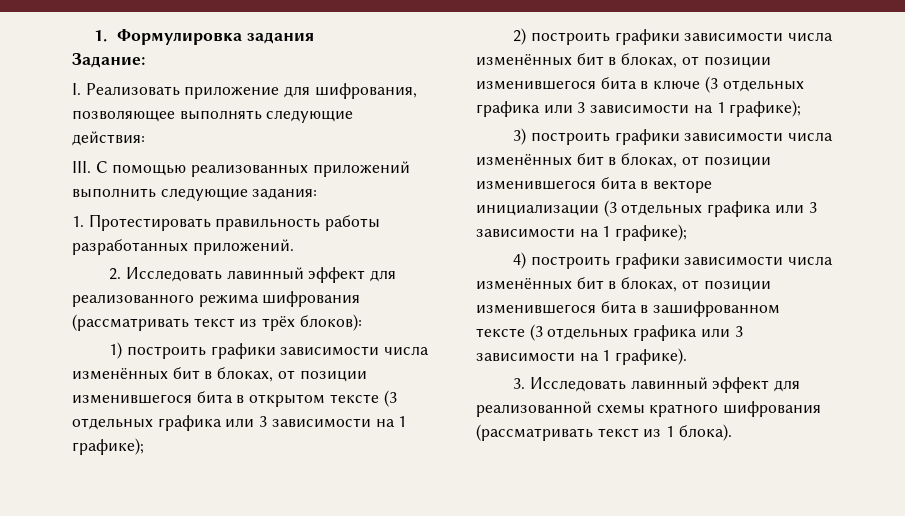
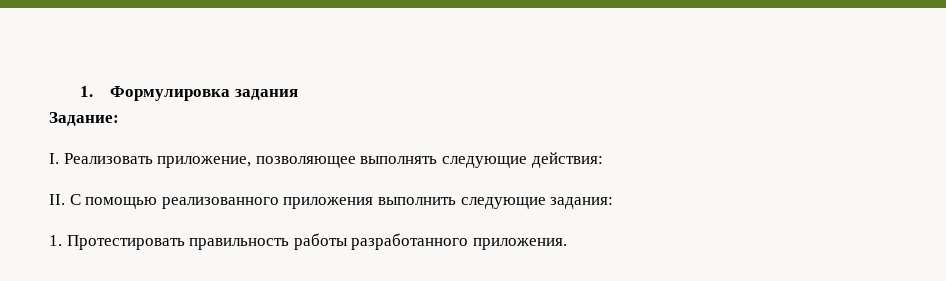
[184,83,417,99] приложение для шифрования, -> [157,156,252,168] приложение,
[72,161,91,173] III. -> [49,194,65,205] II.
[191,161,410,177] реализованных приложений -> [161,197,374,209] реализованного приложения
[72,239,294,255] [109,267,397,283] [72,291,361,307] [72,314,362,331] [109,342,430,359] [72,367,367,382] [72,390,397,407] [72,415,407,431] [72,438,144,455] [513,28,834,45] [476,53,771,68] [476,76,804,93] [476,100,802,117] [513,128,834,145] [476,153,771,168] [476,177,713,193] [476,200,817,217] [476,224,688,241] [513,252,834,269] [476,277,771,292] [476,301,781,317] [476,324,743,341] [476,348,688,365] [513,377,801,393] [476,401,822,417] [476,424,732,441] разработанных приложений. // 2. Исследовать лавинный эффект для реализованного режима шифрования (рассматривать текст из трёх блоков): // 1) построить графики зависимости числа изменённых бит в блоках, от позиции изменившегося бита в открытом тексте (3 отдельных графика или 3 зависимости на 1 графике); // 2) построить графики зависимости числа изменённых бит в блоках, от позиции изменившегося бита в ключе (3 отдельных графика или 3 зависимости на 1 графике); // 3) построить графики зависимости числа изменённых бит в блоках, от позиции изменившегося бита в векторе инициализации (3 отдельных графика или 3 зависимости на 1 графике); // 4) построить графики зависимости числа изменённых бит в блоках, от позиции изменившегося бита в зашифрованном тексте (3 отдельных графика или 3 зависимости на 1 графике). // 3. Исследовать лавинный эффект для реализованной схемы кратного шифрования (рассматривать текст из 1 блока). -> [351,233,567,250] разработанного приложения.

